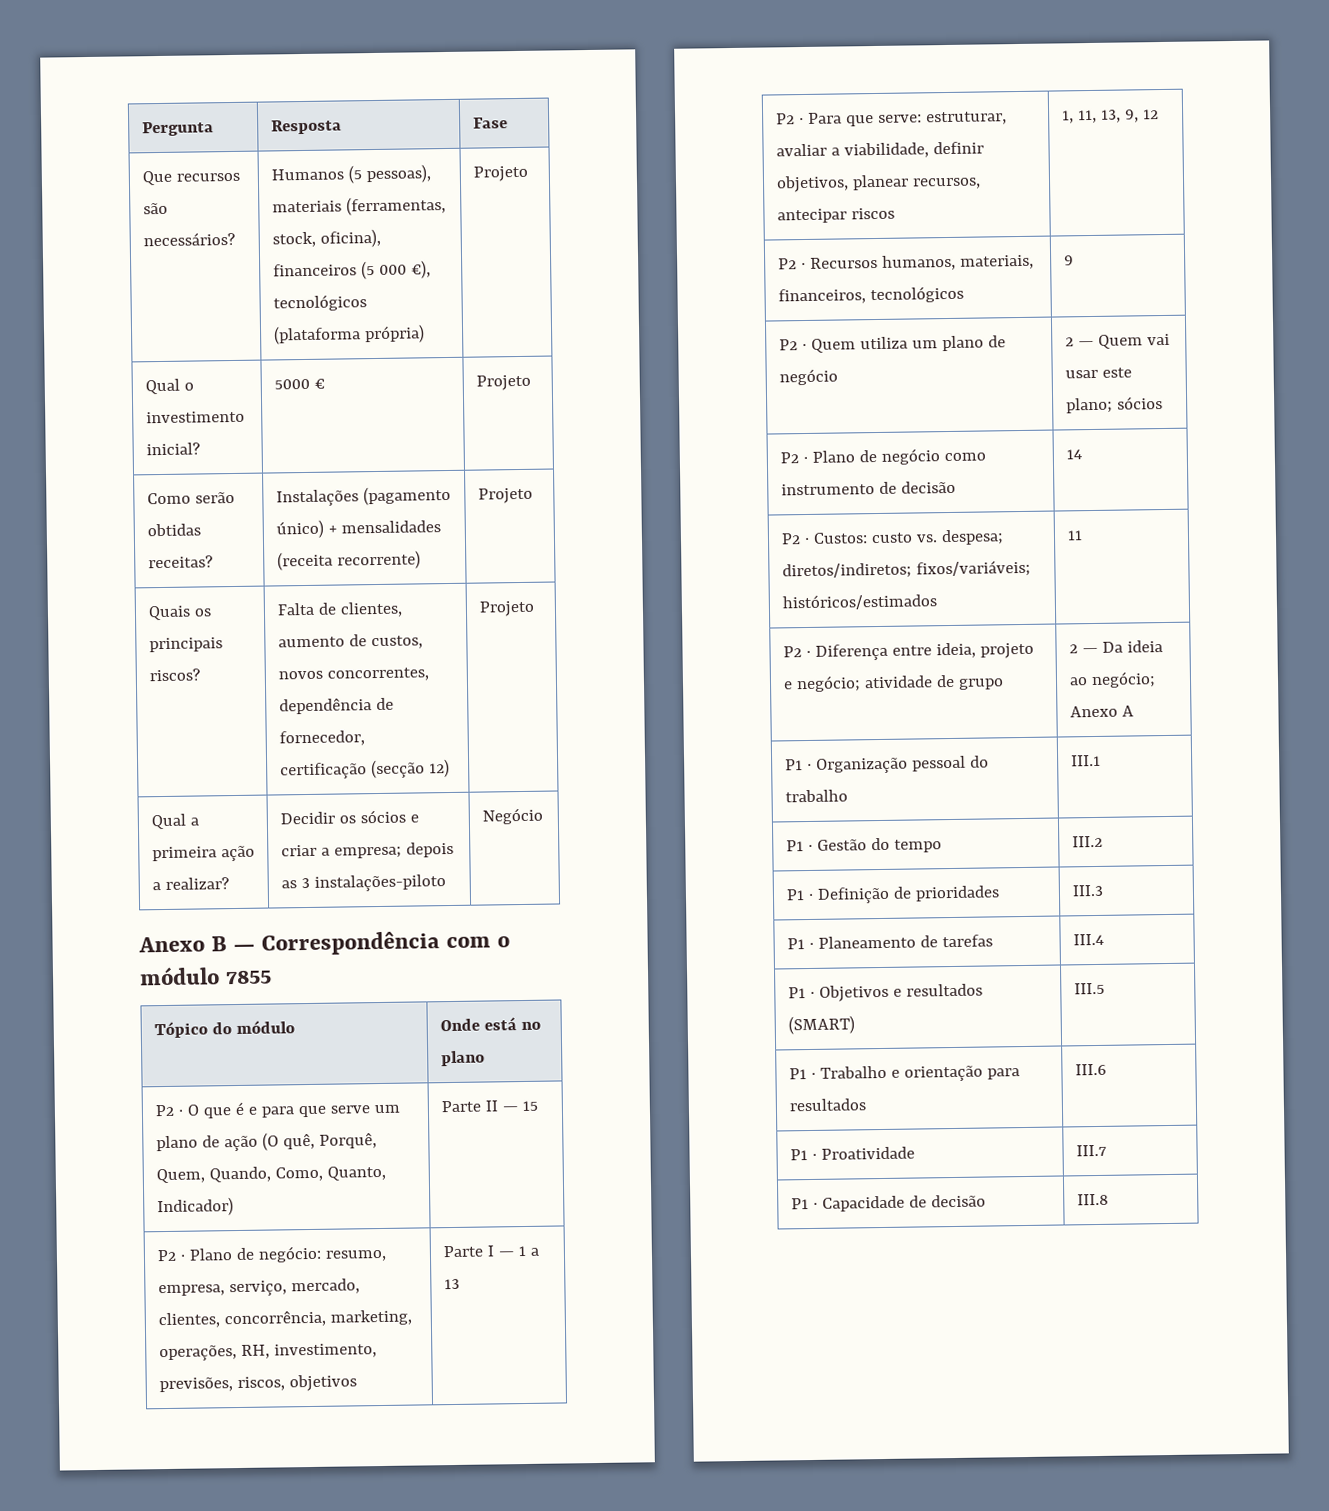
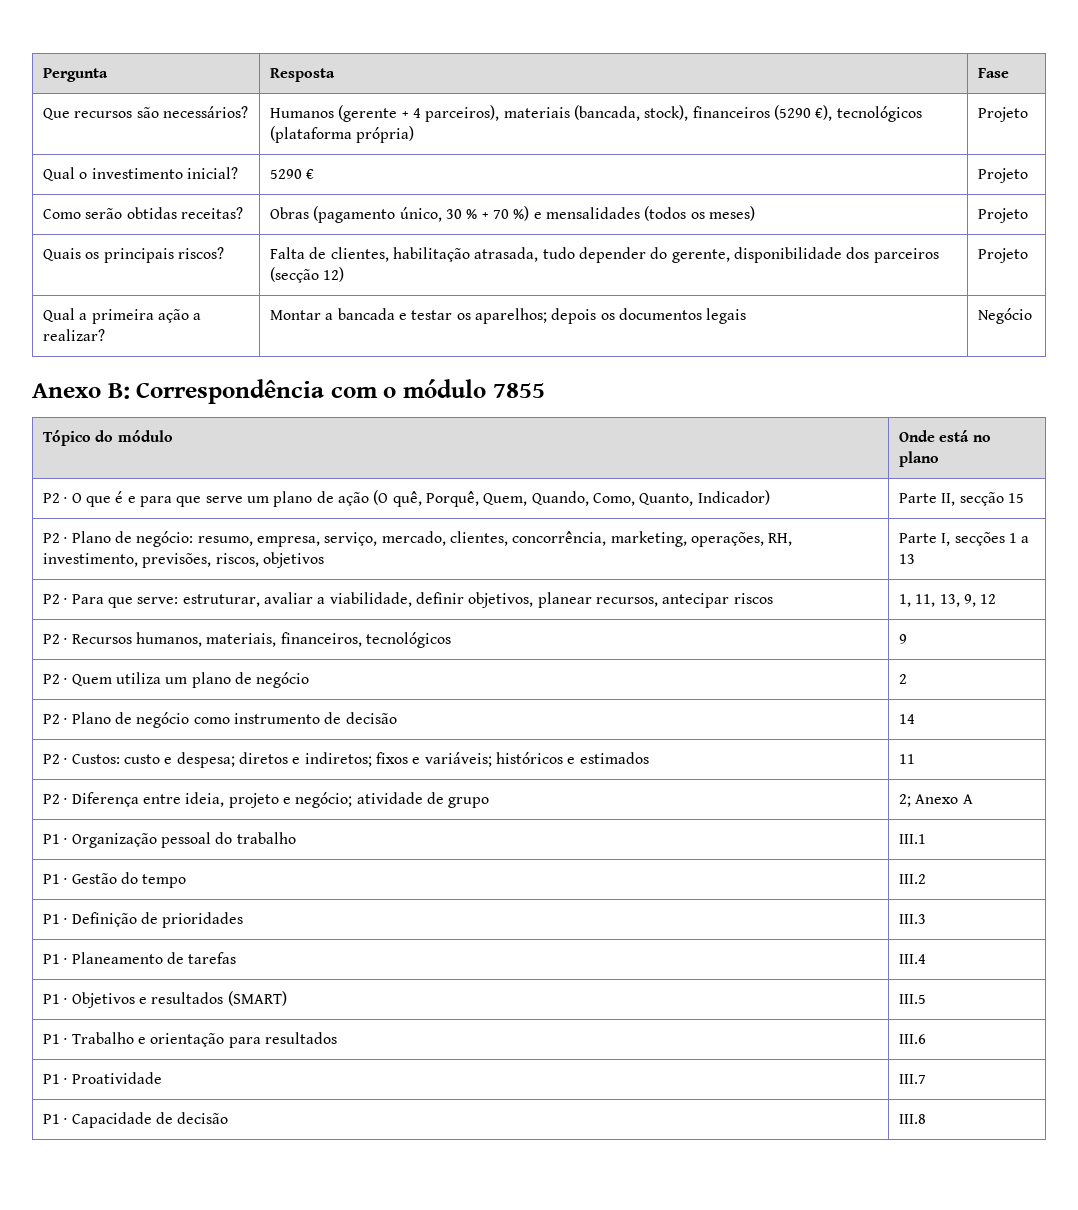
[347,164,431,184] [271,196,446,216] [271,228,381,248] [272,261,407,280] (5 pessoas), materiais (ferramentas, stock, oficina), financeiros (5 000 -> [338,105,812,122] (gerente + 4 parceiros), materiais (bancada, stock), financeiros (5290
[273,378,310,390] 5000 -> [270,169,303,179] 5290
[275,485,451,507] [275,519,441,539] [276,550,421,571] Instalações (pagamento único) + mensalidades (receita recorrente) -> [270,206,756,223] Obras (pagamento único, 30 % + 70 %) e mensalidades (todos os meses)
[277,634,423,650] [277,667,429,682] [278,697,394,715] [278,730,365,747] [279,762,367,780] aumento de custos, novos concorrentes, dependência de fornecedor, certificação -> [393,247,939,263] habilitação atrasada, tudo depender do gerente, disponibilidade dos parceiros
[279,809,419,825] [280,841,454,859] [280,874,446,892] Decidir os sócios e criar a empresa; depois as 3 instalações-piloto -> [270,308,747,324] Montar a bancada e testar os aparelhos; depois os documentos legais
[211,936,256,952] B — -> [107,383,130,399] B:
[484,1100,518,1112] II — -> [941,492,1004,506] II, secção
[486,1245,514,1257] I — -> [941,532,1005,546] I, secções
[1077,333,1170,349] [1064,367,1132,379] [1065,396,1163,414] — Quem vai usar este plano; sócios -> (908, 679) none
[915,529,1004,546] [781,559,1031,580] [781,593,937,611] vs. despesa; diretos/indiretos; fixos/variáveis; históricos/estimados -> [164,752,649,768] e despesa; diretos e indiretos; fixos e variáveis; históricos e estimados
[1068,640,1163,654] [1068,671,1156,689] 2 — Da ideia ao negócio; -> [899,794,912,807] 2;

